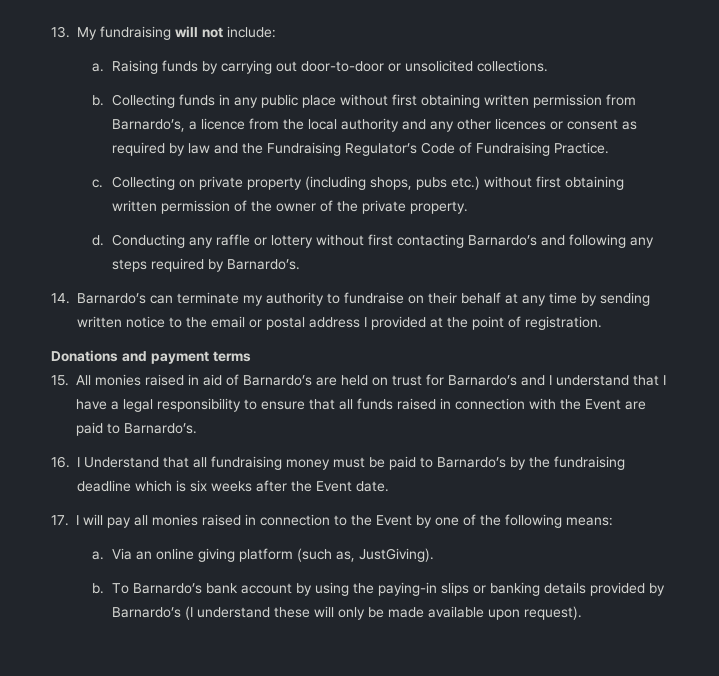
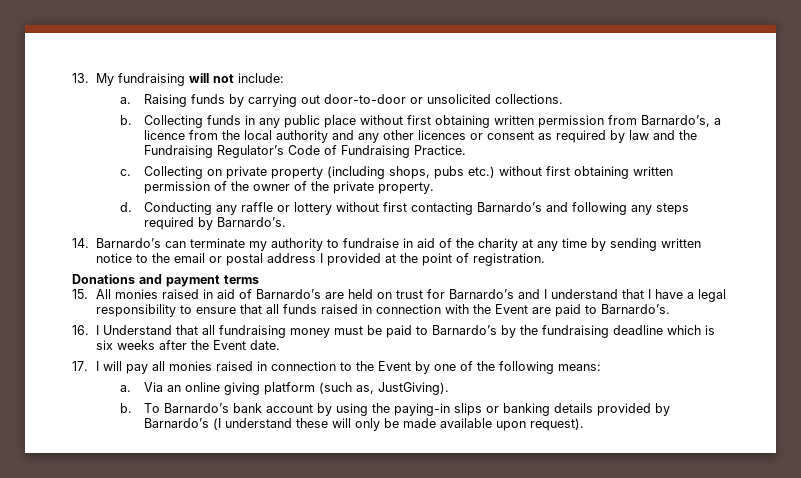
[408,292,501,304] on their behalf -> [403,238,519,251] in aid of the charity

